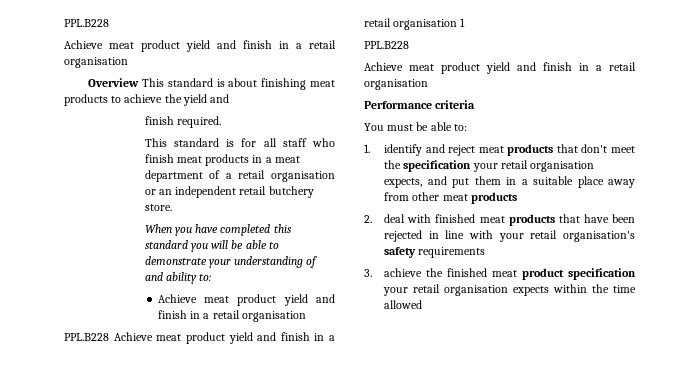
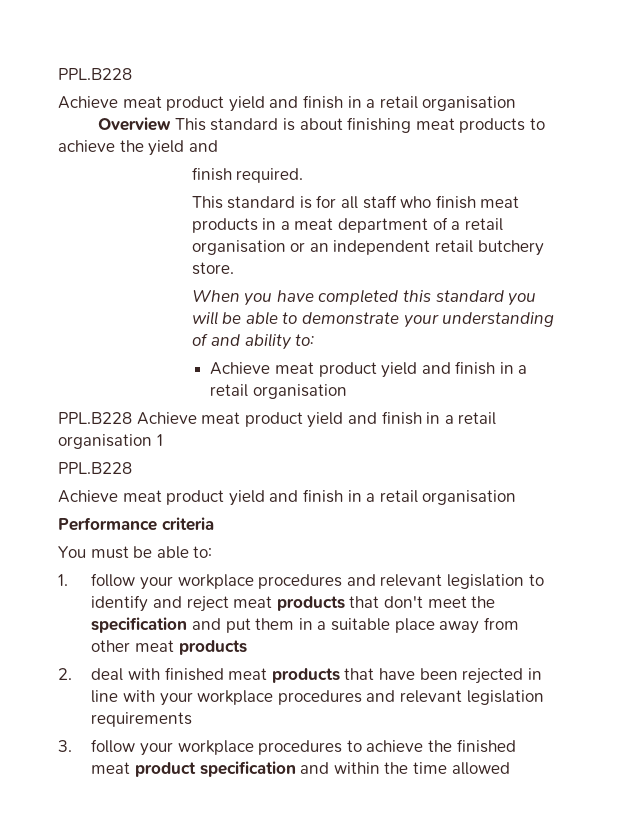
(370, 148) none -> [91,573,544,590] follow your workplace procedures and relevant legislation to
[472,160,595,172] [384,178,423,188] your retail organisation expects, -> (188, 625) none
[530,230,635,242] [384,247,486,258] [364,269,372,277] retail organisation's safety requirements // 3. -> [197,690,544,705] [91,712,193,727] [58,739,362,756] workplace procedures and relevant legislation requirements // 3. follow your workplace procedures to
[383,284,550,296] your retail organisation expects -> [300,762,330,774] and

